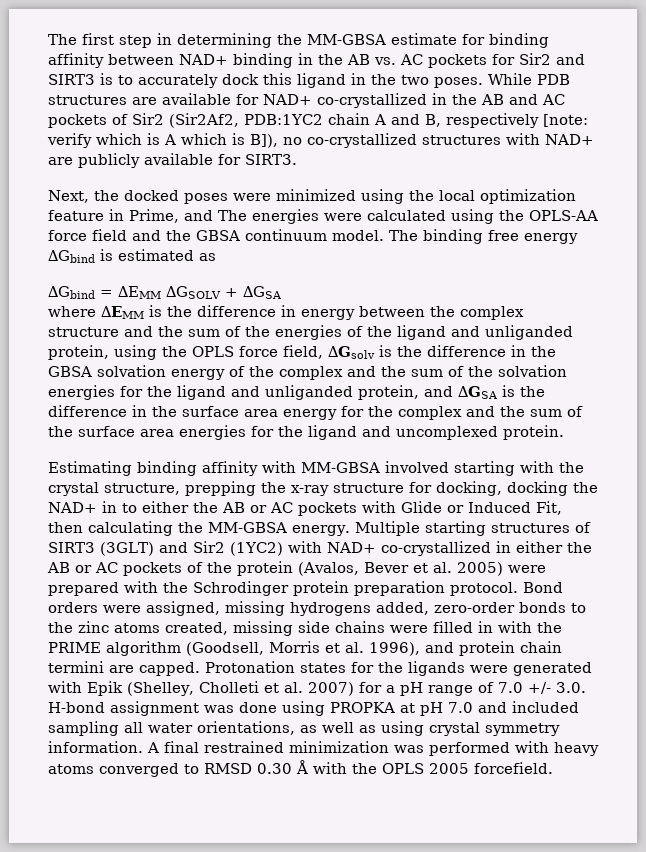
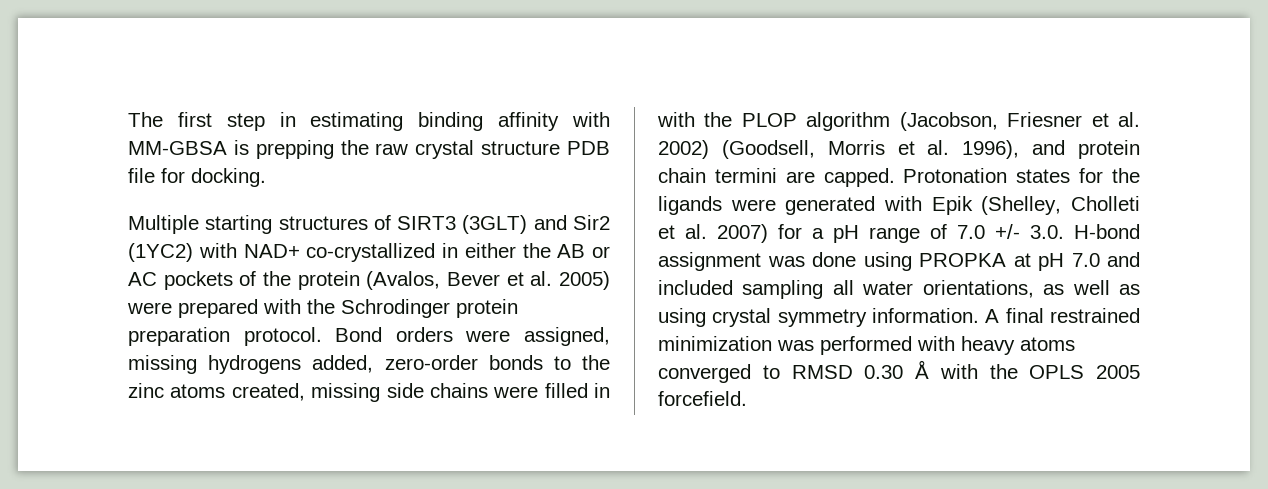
[177,33,549,48] [48,53,585,68] [48,73,570,88] [48,93,565,108] [48,113,588,128] [47,133,594,148] [48,153,297,168] [48,189,576,204] [48,209,598,224] [48,229,578,244] [48,249,216,263] [48,286,282,299] [48,305,524,320] [48,325,573,340] [48,345,556,360] [48,365,567,380] [48,385,545,400] [48,405,583,420] [48,425,564,440] [48,461,584,476] [48,481,598,496] [48,501,562,516] [48,521,350,536] determining the MM-GBSA estimate for binding affinity between NAD+ binding in the AB vs. AC pockets for Sir2 and SIRT3 is to accurately dock this ligand in the two poses. While PDB structures are available for NAD+ co-crystallized in the AB and AC pockets of Sir2 (Sir2Af2, PDB:1YC2 chain A and B, respectively [note: verify which is A which is B]), no co-crystallized structures with NAD+ are publicly available for SIRT3. // Next, the docked poses were minimized using the local optimization feature in Prime, and The energies were calculated using the OPLS-AA force field and the GBSA continuum model. The binding free energy ∆Gbind is estimated as // ∆Gbind = ∆EMM ∆GSOLV + ∆GSA // where ∆EMM is the difference in energy between the complex structure and the sum of the energies of the ligand and unliganded protein, using the OPLS force field, ∆Gsolv is the difference in the GBSA solvation energy of the complex and the sum of the solvation energies for the ligand and unliganded protein, and ∆GSA is the difference in the surface area energy for the complex and the sum of the surface area energies for the ligand and uncomplexed protein. // Estimating binding affinity with MM-GBSA involved starting with the crystal structure, prepping the x-ray structure for docking, docking the NAD+ in to either the AB or AC pockets with Glide or Induced Fit, then calculating the MM-GBSA energy. -> [310,112,610,131] [128,140,610,159] [128,168,266,187] estimating binding affinity with MM-GBSA is prepping the raw crystal structure PDB file for docking. //
[48,641,181,656] PRIME algorithm -> [741,112,1140,131] [658,140,709,159] PLOP algorithm (Jacobson, Friesner et al. 2002)

